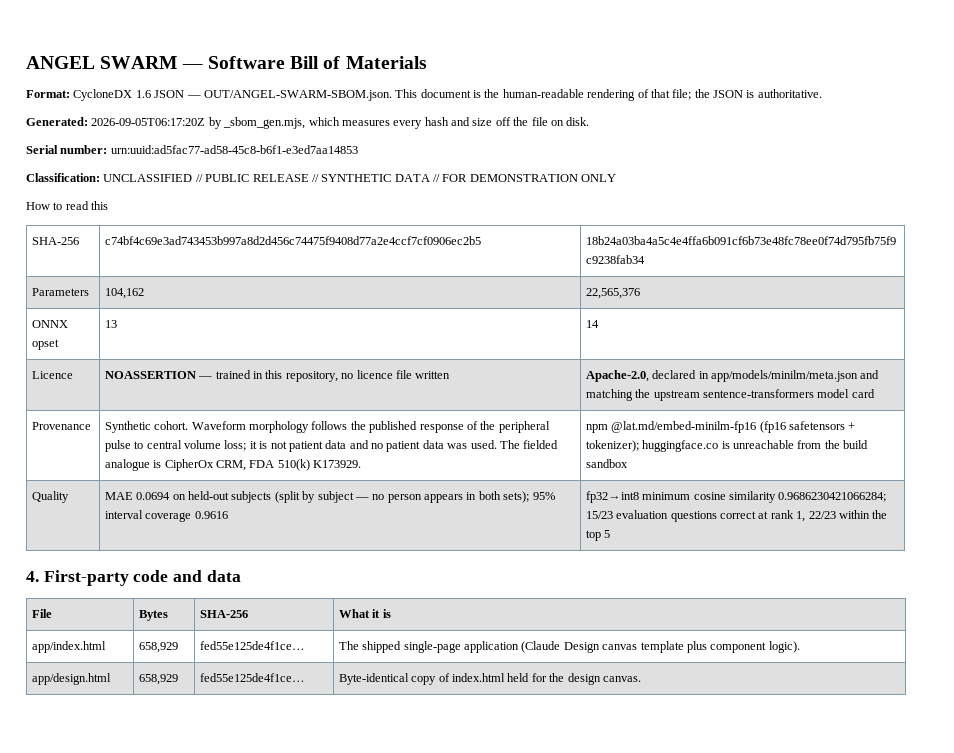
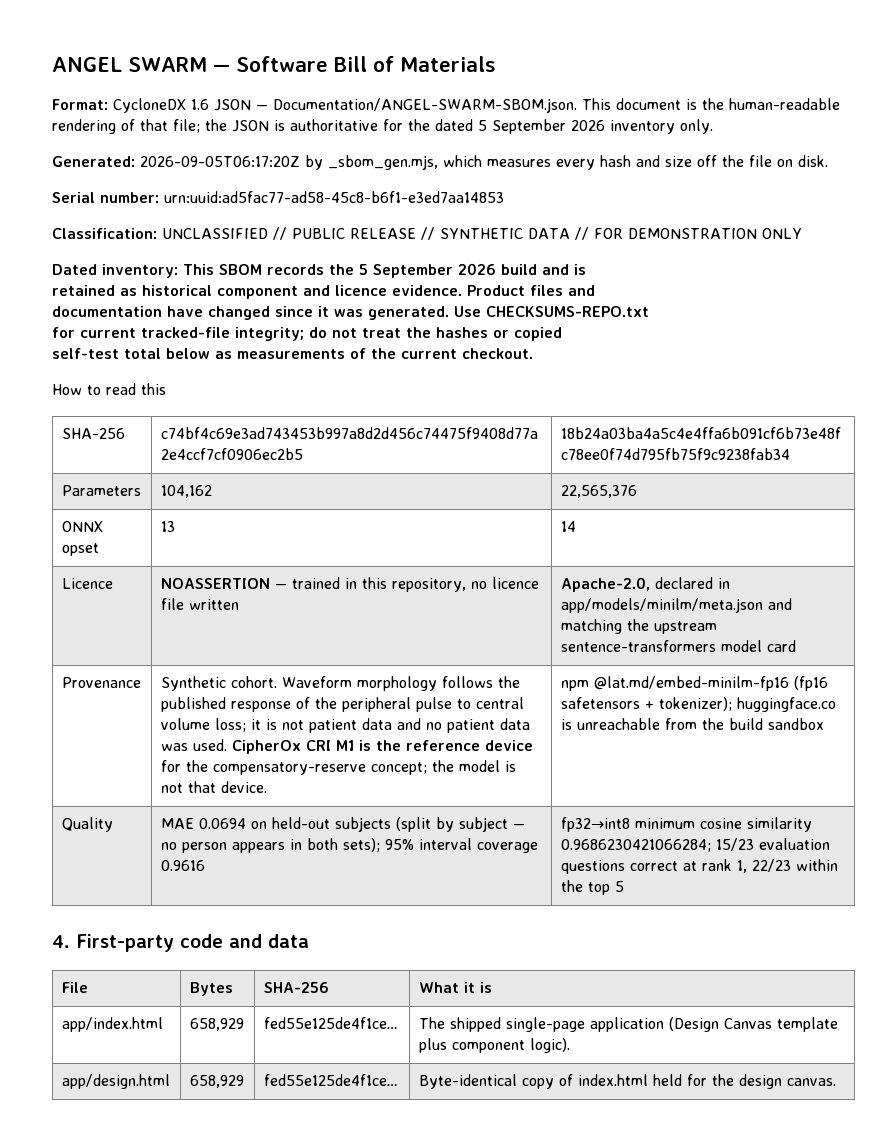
[203,90,392,101] OUT/ANGEL-SWARM-SBOM.json. -> [273,98,577,113] Documentation/ANGEL-SWARM-SBOM.json.
[757,89,822,98] authoritative. -> [290,119,713,134] authoritative for the dated 5 September 2026 inventory only.
(617, 178) none -> [52,263,586,278] [52,285,595,299] [52,306,649,320] [52,327,562,341] [52,348,533,359] // Dated inventory: This SBOM records the 5 September 2026 build and is // retained as historical component and licence evidence. Product files and // documentation have changed since it was generated. Use CHECKSUMS-REPO.txt // for current tracked-file integrity; do not treat the hashes or copied // self-test total below as measurements of the current checkout.
[499,440,559,449] [104,459,362,471] The fielded analogue is CipherOx CRM, FDA 510(k) K173929. -> [231,740,533,754] [160,760,516,775] [160,781,267,793] CipherOx CRI M1 is the reference device for the compensatory-reserve concept; the model is not that device.
[521,641,638,653] (Claude Design canvas -> [668,1017,772,1032] (Design Canvas

